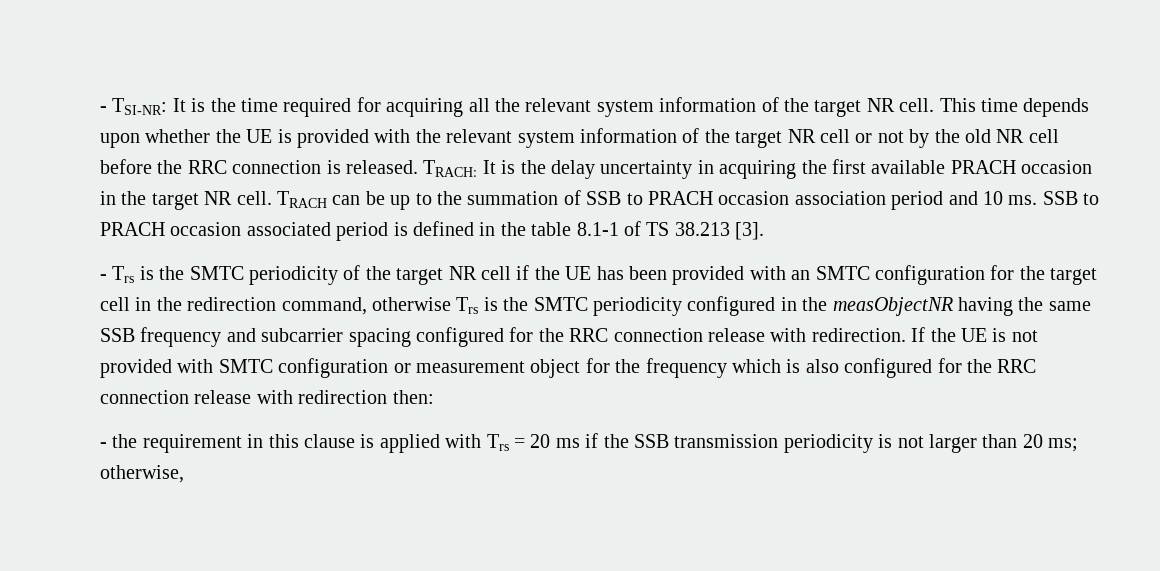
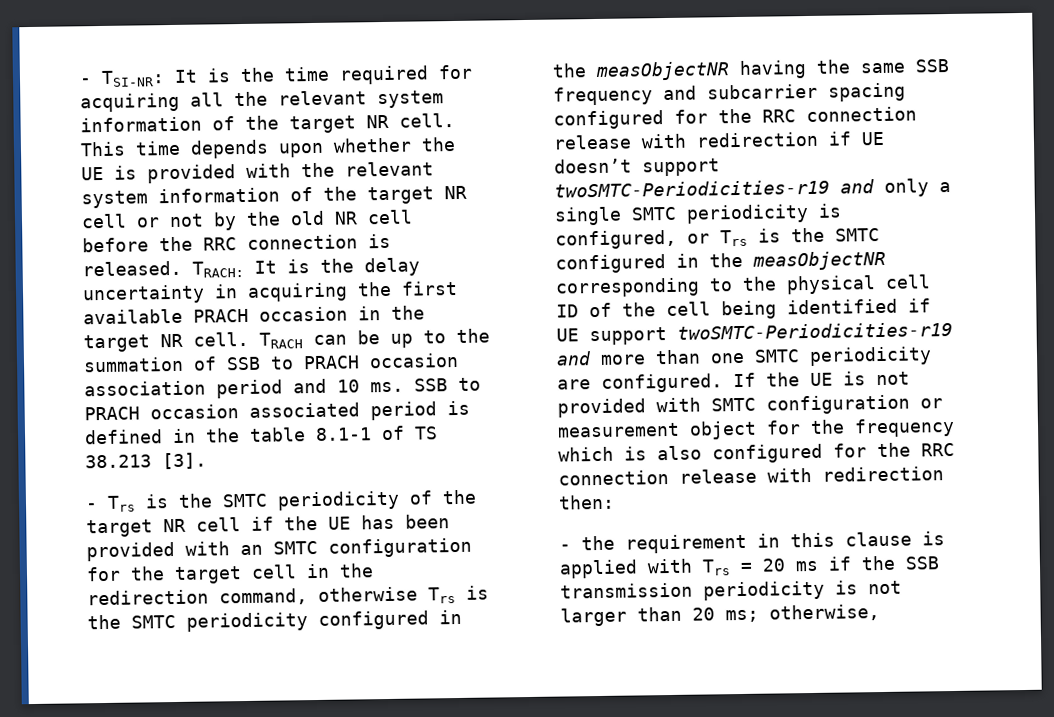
[811,328,906,342] redirection. -> [695,131,885,148] [553,158,720,177] [553,178,951,198] [553,203,842,226] [554,227,880,250] [554,250,886,274] [554,274,931,298] [555,298,931,320] [555,321,953,346] [555,346,932,367] [556,373,723,393] redirection if UE doesn’t support twoSMTC-Periodicities-r19 and only a single SMTC periodicity is configured, or Trs is the SMTC configured in the measObjectNR corresponding to the physical cell ID of the cell being identified if UE support twoSMTC-Periodicities-r19 and more than one SMTC periodicity are configured.

